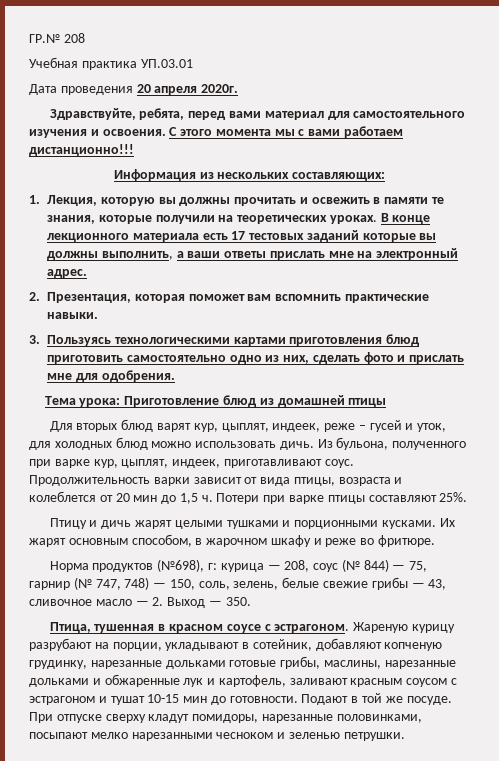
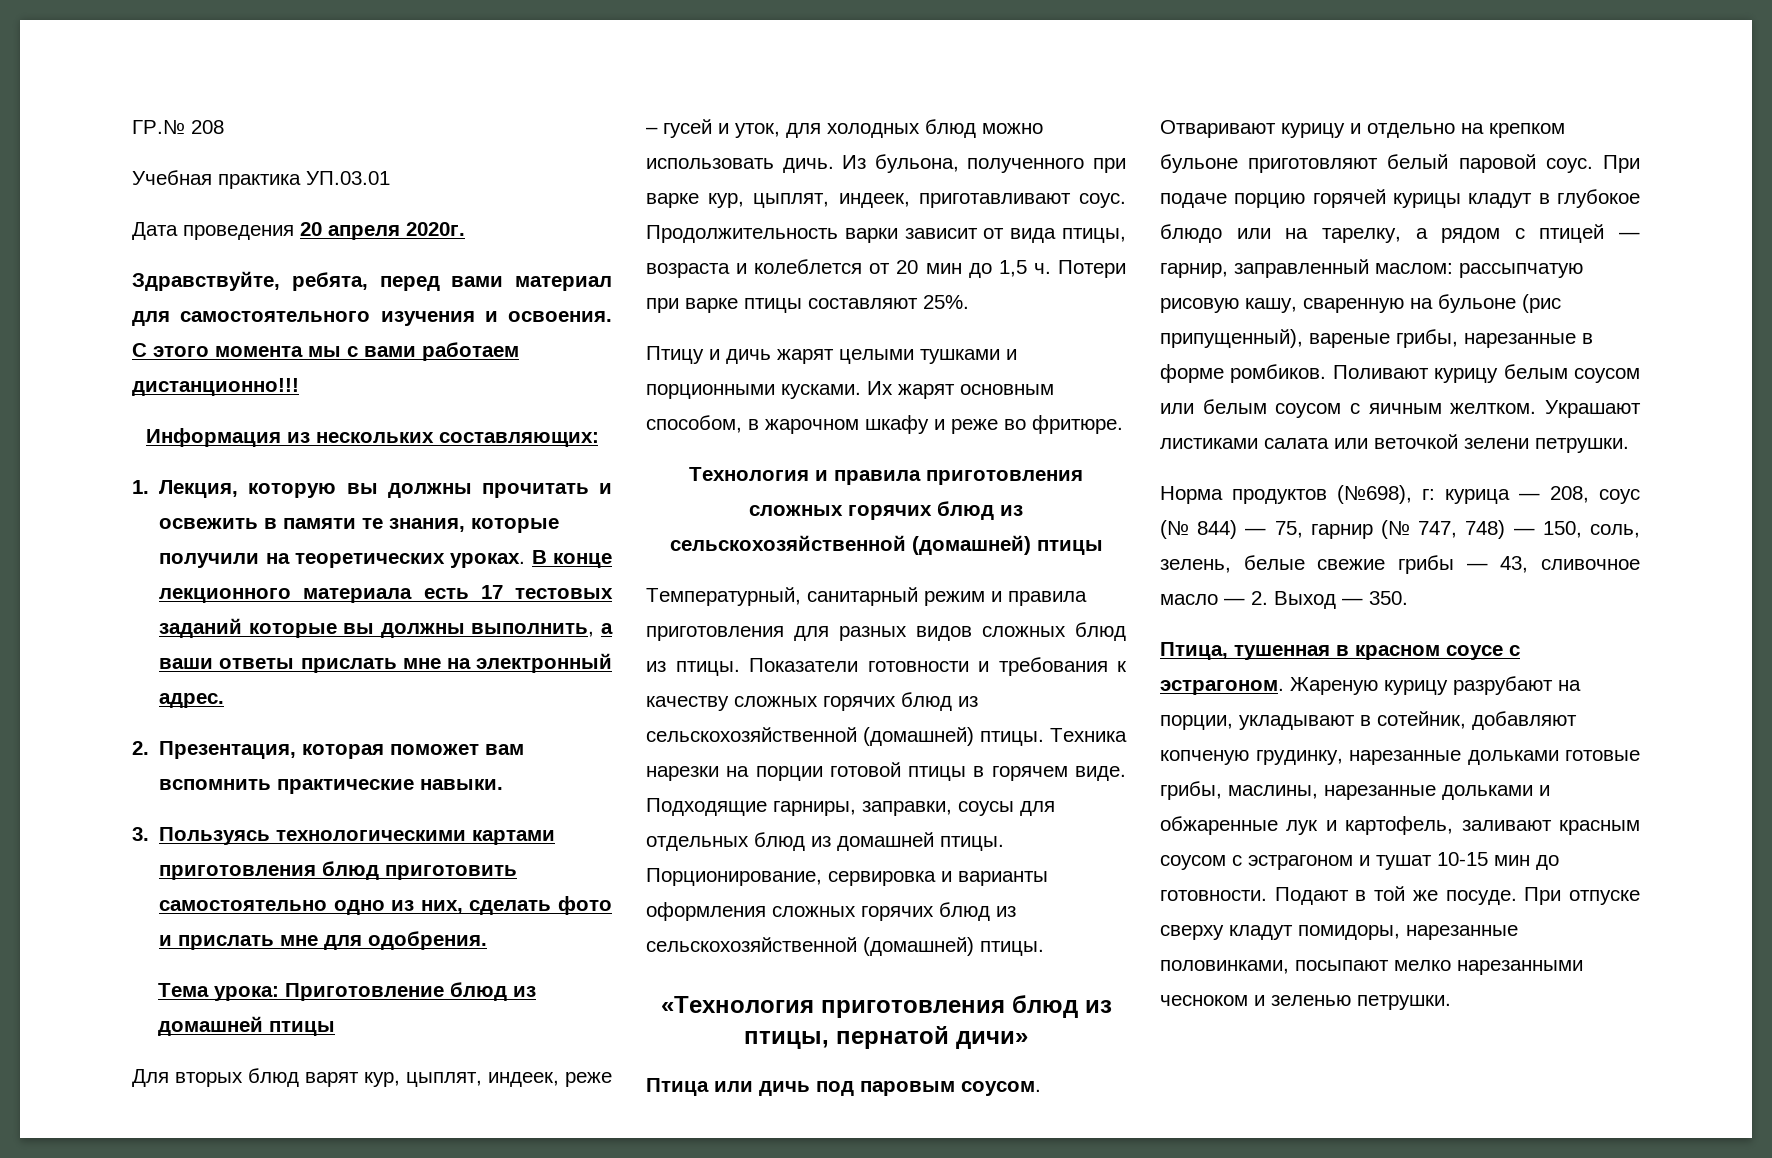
(436, 541) none -> [689,467,1083,485] [749,501,1023,520] [669,535,1103,555] [646,587,1087,606] [646,622,1126,641] [646,657,1127,676] [646,692,978,711] [646,727,1127,746] [646,762,1126,781] [646,798,1055,816] [646,832,1004,851] [646,868,1048,886] [646,902,1016,921] [646,937,1044,956] [660,995,1112,1018] [744,1026,1028,1049] [646,1078,1041,1096] [1160,120,1565,138] [1160,154,1640,173] [1160,189,1640,208] [1160,224,1640,243] [1160,259,1583,278] [1160,294,1561,313] [1160,329,1593,348] [1160,364,1640,383] [1160,399,1641,418] [1160,434,1629,453] // Технология и правила приготовления сложных горячих блюд из сельскохозяйственной (домашней) птицы // Температурный, санитарный режим и правила приготовления для разных видов сложных блюд из птицы. Показатели готовности и требования к качеству сложных горячих блюд из сельскохозяйственной (домашней) птицы. Техника нарезки на порции готовой птицы в горячем виде. Подходящие гарниры, заправки, соусы для отдельных блюд из домашней птицы. Порционирование, сервировка и варианты оформления сложных горячих блюд из сельскохозяйственной (домашней) птицы. // «Технология приготовления блюд из птицы, пернатой дичи» // Птица или дичь под паровым соусом. Отваривают курицу и отдельно на крепком бульоне приготовляют белый паровой соус. При подаче порцию горячей курицы кладут в глубокое блюдо или на тарелку, а рядом с птицей — гарнир, заправленный маслом: рассыпчатую рисовую кашу, сваренную на бульоне (рис припущенный), вареные грибы, нарезанные в форме ромбиков. Поливают курицу белым соусом или белым соусом с яичным желтком. Украшают листиками салата или веточкой зелени петрушки.

